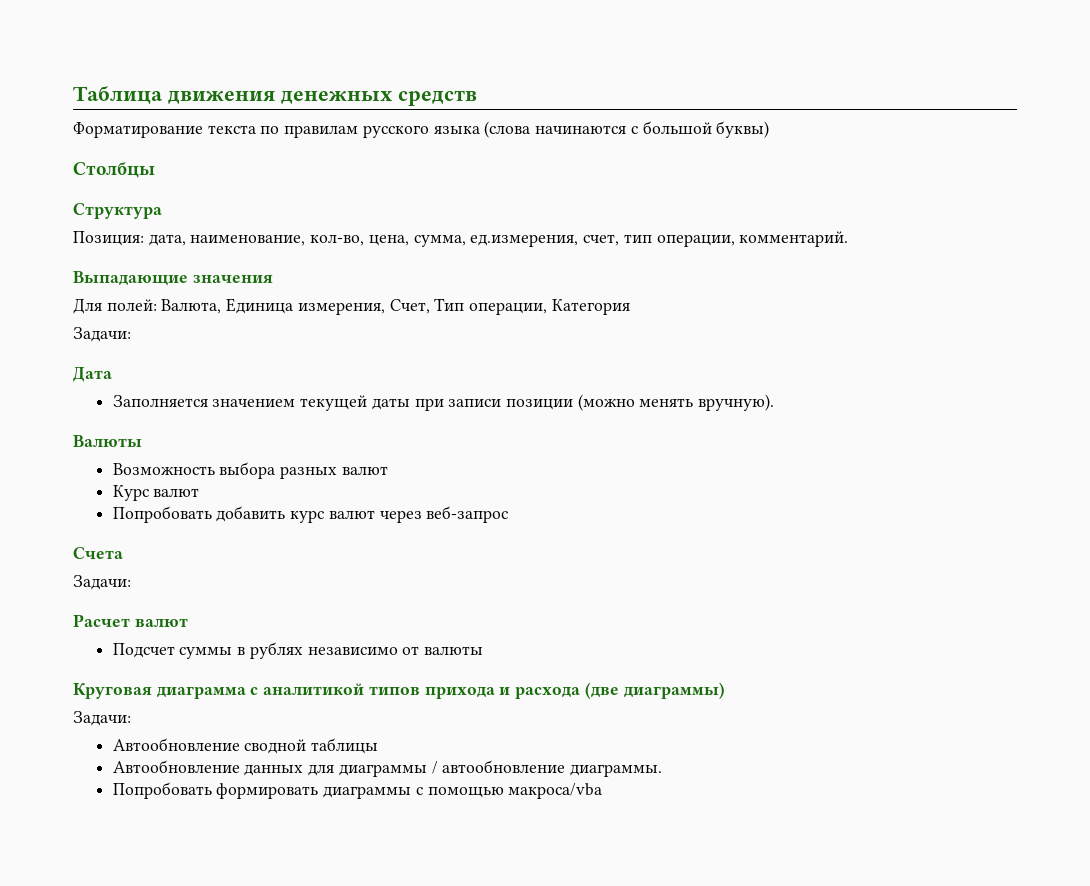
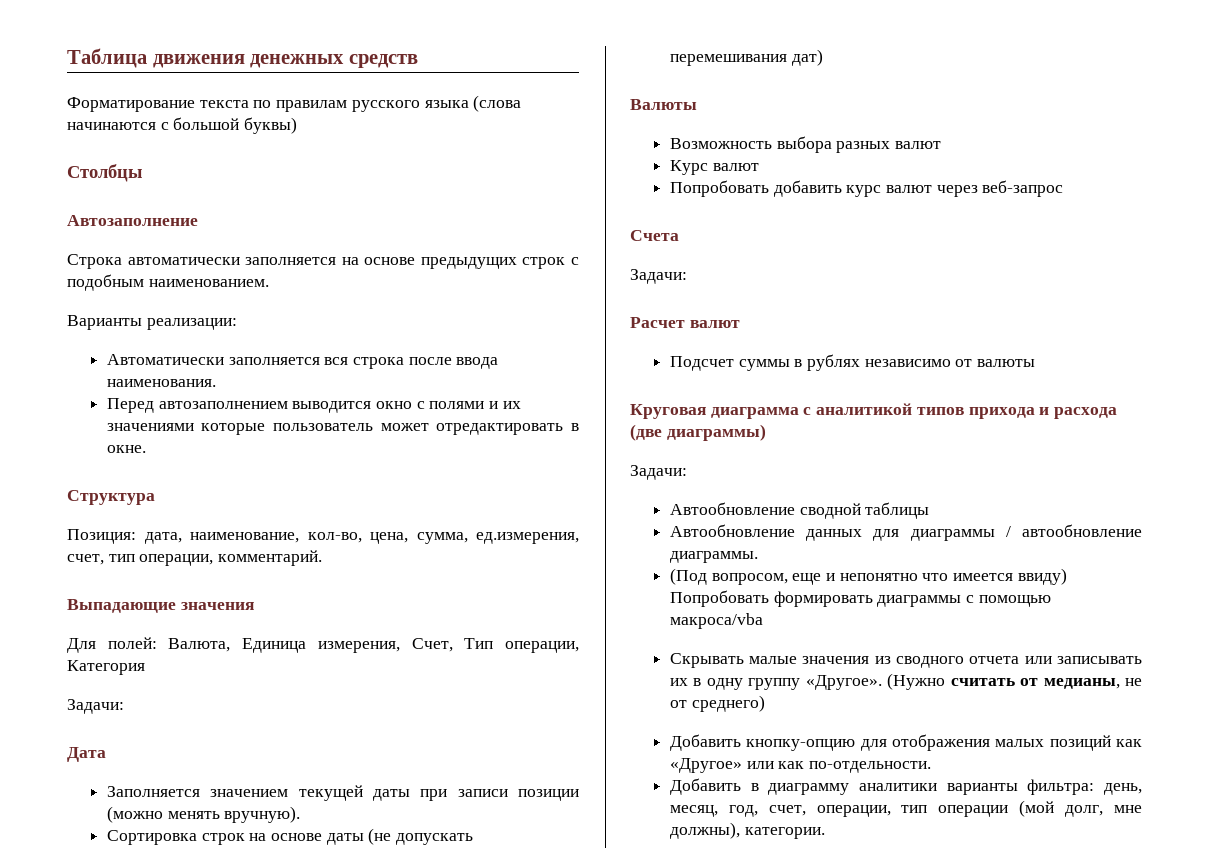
(155, 170) none -> [67,215,198,226] [67,254,579,269] [67,274,269,291] [67,315,237,330] [106,354,499,369] [106,379,216,387] [106,398,521,413] [106,423,579,435] [106,445,146,453] // Автозаполнение // Строка автоматически заполняется на основе предыдущих строк с подобным наименованием. // Варианты реализации: // Автоматически заполняется вся строка после ввода наименования. // Перед автозаполнением выводится окно с полями и их значениями которые пользователь может отредактировать в окне.
(775, 402) none -> [106,828,474,845] [669,49,823,66] // Сортировка строк на основе даты (не допускать перемешивания дат)
(663, 770) none -> [669,568,1067,585] (Под вопросом, еще и непонятно что имеется ввиду)
(603, 791) none -> [669,653,1142,668] [669,673,1142,690] [669,695,765,712] [669,734,1142,751] [669,758,932,773] [669,778,1142,795] [669,800,1142,817] [669,822,825,839] // Скрывать малые значения из сводного отчета или записывать их в одну группу «Другое». (Нужно считать от медианы, не от среднего) // Добавить кнопку-опцию для отображения малых позиций как «Другое» или как по-отдельности. // Добавить в диаграмму аналитики варианты фильтра: день, месяц, год, счет, операции, тип операции (мой долг, мне должны), категории.

